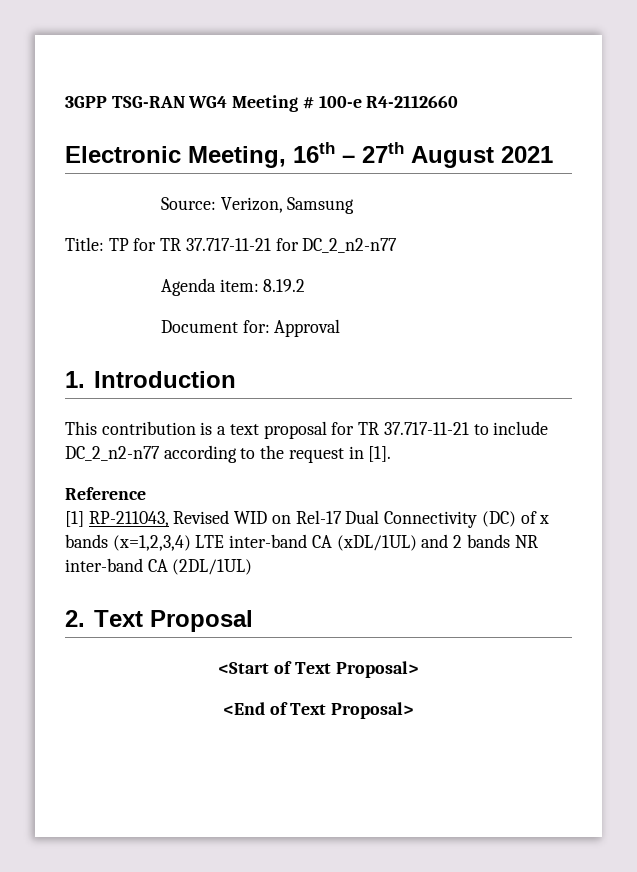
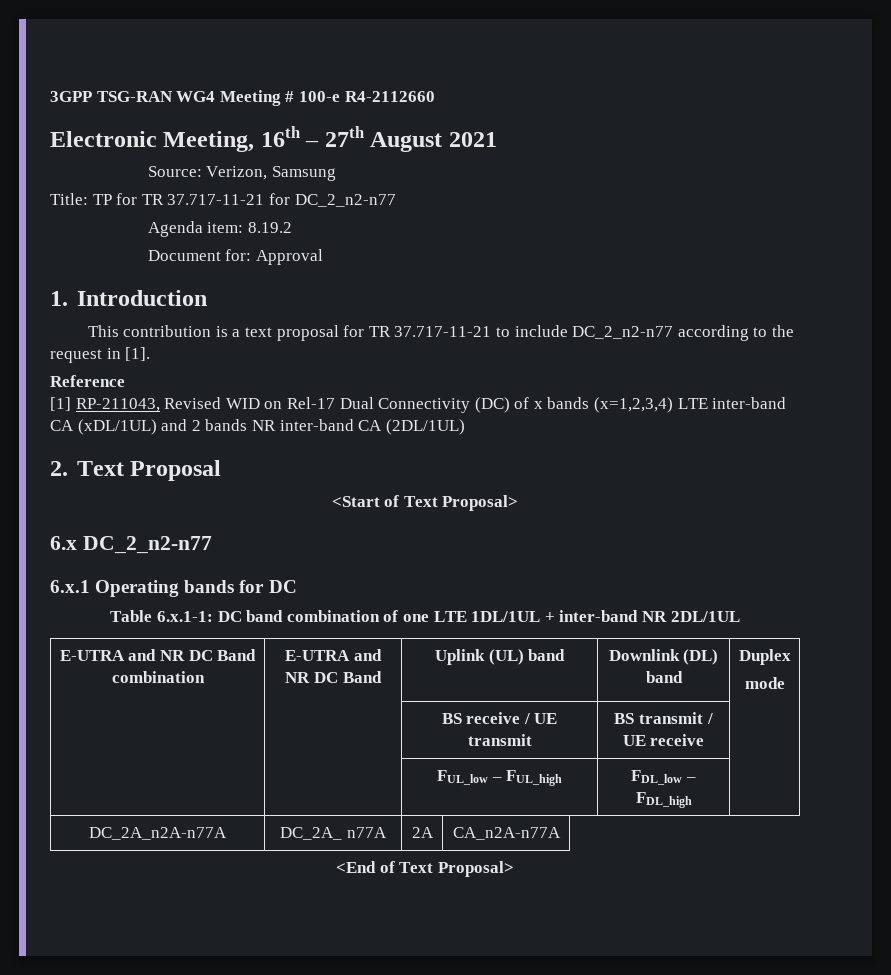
(419, 669) none -> [50,536,212,554] [50,580,297,597] [110,610,740,622] [59,649,257,661] [111,671,205,683] [285,649,382,661] [285,671,382,683] [434,649,566,665] [608,649,719,665] [645,671,683,683] [738,649,791,665] [744,677,785,689] [441,712,558,724] [467,734,532,746] [614,712,713,724] [622,734,705,746] [436,770,563,786] [631,770,696,785] [635,792,692,808] [89,827,227,840] [280,827,387,840] [411,827,434,838] [452,827,561,840] // 6.x DC_2_n2-n77 // 6.x.1 Operating bands for DC // Table 6.x.1-1: DC band combination of one LTE 1DL/1UL + inter-band NR 2DL/1UL // E-UTRA and NR DC Band combination | E-UTRA and NR DC Band | Uplink (UL) band | Downlink (DL) band | Duplex // mode // | | BS receive / UE transmit | BS transmit / UE receive | // | | FUL_low – FUL_high | FDL_low – FDL_high | // DC_2A_n2A-n77A | DC_2A_ n77A | 2A | CA_n2A-n77A

